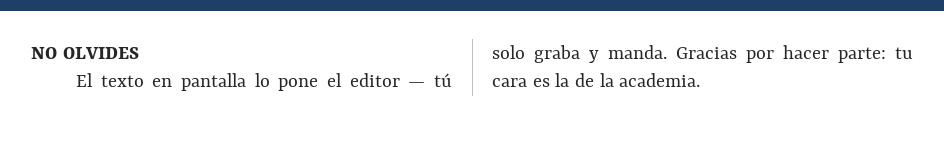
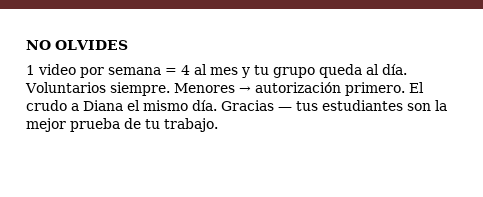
[76,73,452,91] [492,45,913,63] [492,73,701,87] El texto en pantalla lo pone el editor — tú solo graba y manda. Gracias por hacer parte: tu cara es la de la academia. -> [26,64,407,78] [25,82,424,96] [26,100,447,111] [26,118,218,132] 1 video por semana = 4 al mes y tu grupo queda al día. Voluntarios siempre. Menores → autorización primero. El crudo a Diana el mismo día. Gracias — tus estudiantes son la mejor prueba de tu trabajo.

